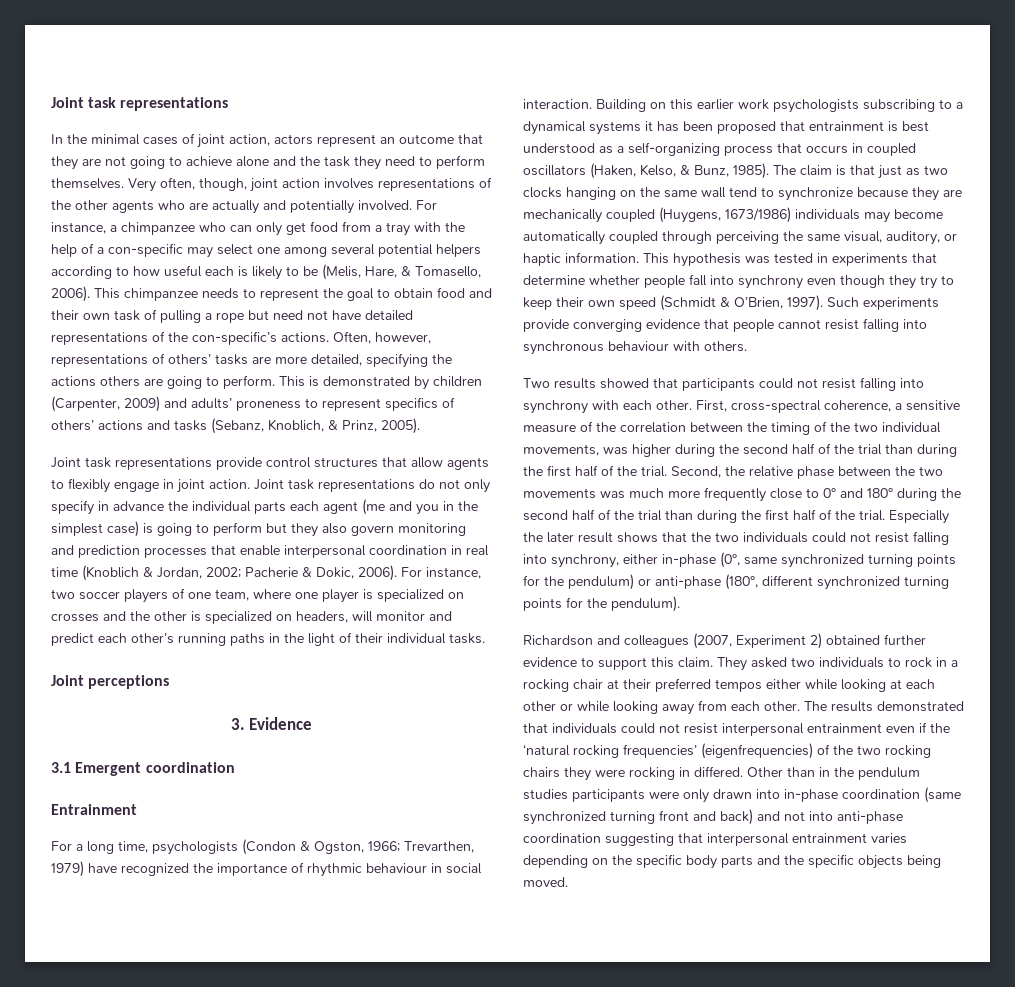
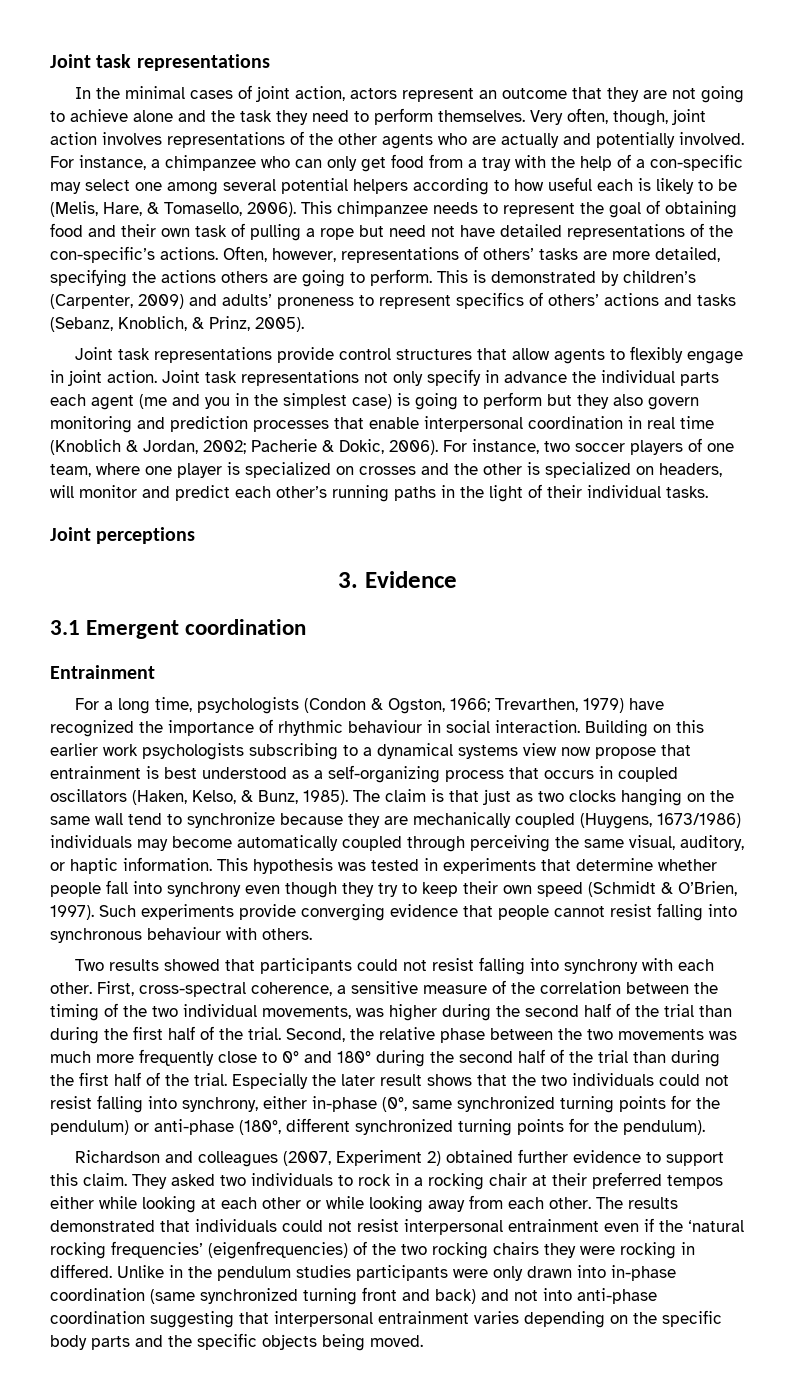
[377,288,433,298] to obtain -> [646,200,737,218] of obtaining
[433,376,482,387] children -> [623,270,696,283] children’s
[419,479,435,489] do -> (359, 378) none
[645,121,776,134] it has been proposed -> [523,743,656,759] view now propose
[747,767,815,777] Other than -> [117,1265,164,1278] Unlike

